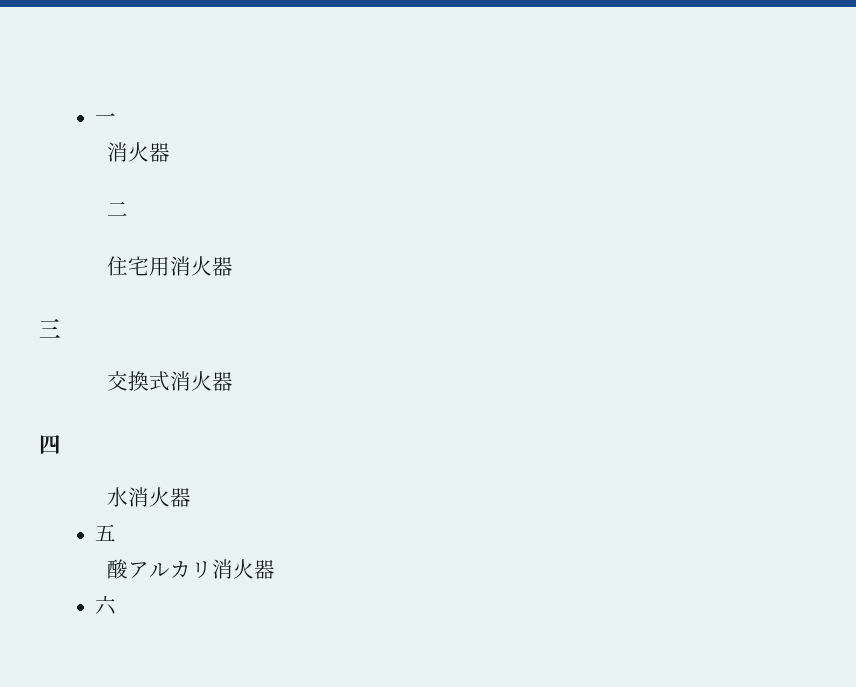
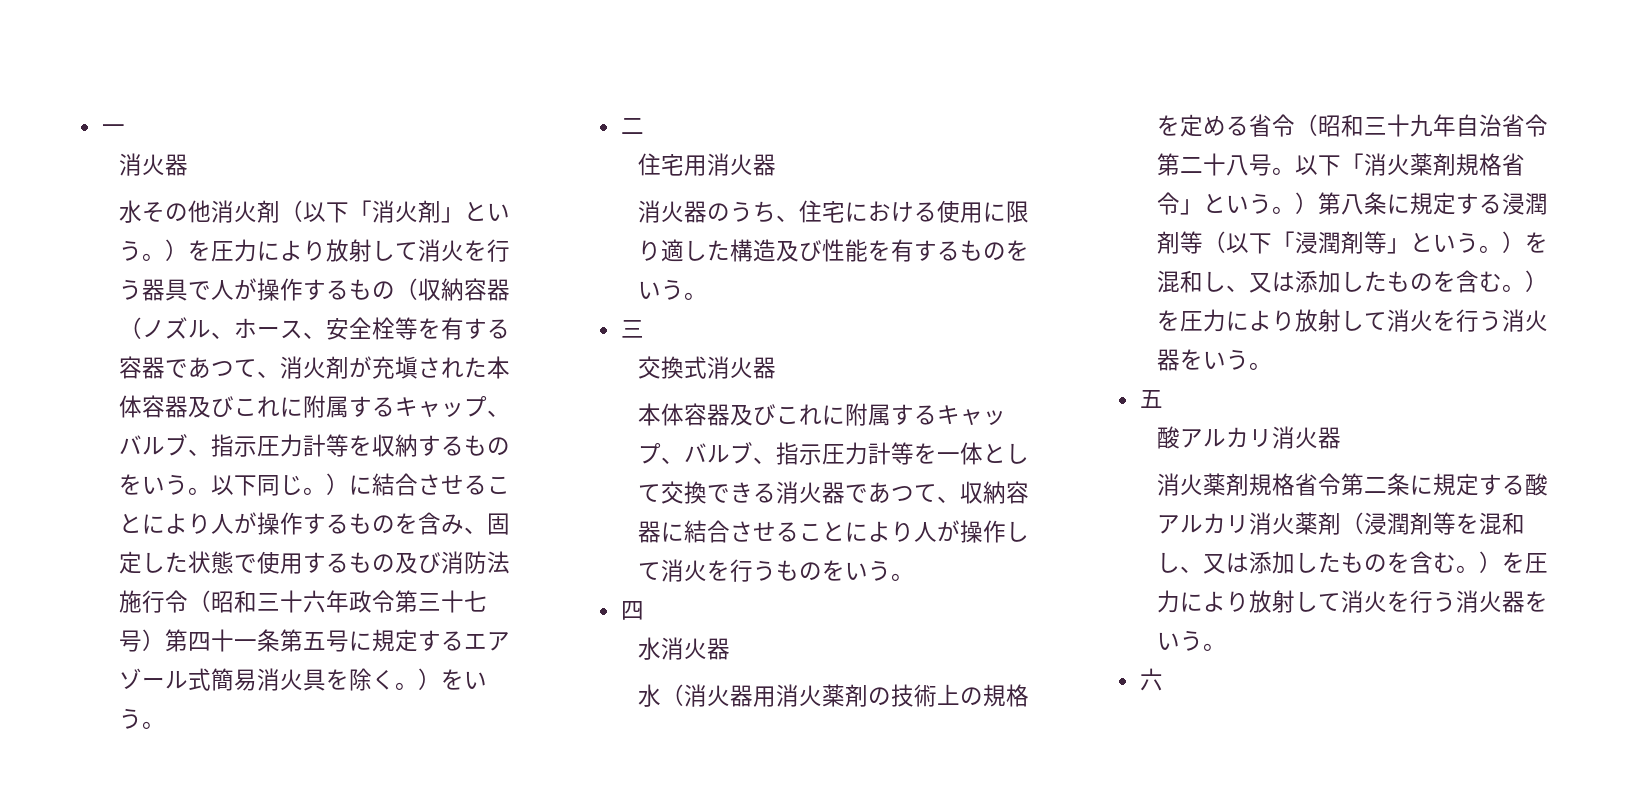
[106,201,128,217] [106,256,233,276] [39,318,61,338] [106,371,233,391] [39,434,61,454] [106,487,191,507] 二 // 住宅用消火器 // 三 // 交換式消火器 // 四 // 水消火器 -> [118,200,510,223] [118,239,510,262] [118,278,510,301] [118,317,510,340] [118,356,510,379] [118,395,510,418] [118,434,510,457] [118,473,510,496] [118,512,510,535] [118,551,510,574] [118,590,487,613] [118,629,510,652] [118,668,487,691] [118,708,165,729] [620,118,644,134] [637,153,776,176] [637,200,1029,223] [637,239,1029,262] [637,279,707,300] [620,320,644,338] [637,356,776,379] [637,403,1006,426] [637,442,1029,465] [637,481,1029,504] [637,520,1029,543] [637,559,914,582] [620,601,644,620] [637,637,730,660] [637,684,1029,707] [1156,114,1548,137] [1156,153,1525,176] [1156,192,1548,215] [1156,231,1548,254] [1156,270,1548,293] [1156,309,1548,332] [1156,349,1272,371] 水その他消火剤（以下「消火剤」という。）を圧力により放射して消火を行う器具で人が操作するもの（収納容器（ノズル、ホース、安全栓等を有する容器であつて、消火剤が充塡された本体容器及びこれに附属するキャップ、バルブ、指示圧力計等を収納するものをいう。以下同じ。）に結合させることにより人が操作するものを含み、固定した状態で使用するもの及び消防法施行令（昭和三十六年政令第三十七号）第四十一条第五号に規定するエアゾール式簡易消火具を除く。）をいう。 // 二 // 住宅用消火器 // 消火器のうち、住宅における使用に限り適した構造及び性能を有するものをいう。 // 三 // 交換式消火器 // 本体容器及びこれに附属するキャップ、バルブ、指示圧力計等を一体として交換できる消火器であつて、収納容器に結合させることにより人が操作して消火を行うものをいう。 // 四 // 水消火器 // 水（消火器用消火薬剤の技術上の規格を定める省令（昭和三十九年自治省令第二十八号。以下「消火薬剤規格省令」という。）第八条に規定する浸潤剤等（以下「浸潤剤等」という。）を混和し、又は添加したものを含む。）を圧力により放射して消火を行う消火器をいう。
(275, 569) none -> [1156,473,1548,496] [1156,512,1525,535] [1156,551,1548,574] [1156,590,1548,613] [1156,630,1226,651] // 消火薬剤規格省令第二条に規定する酸アルカリ消火薬剤（浸潤剤等を混和し、又は添加したものを含む。）を圧力により放射して消火を行う消火器をいう。

